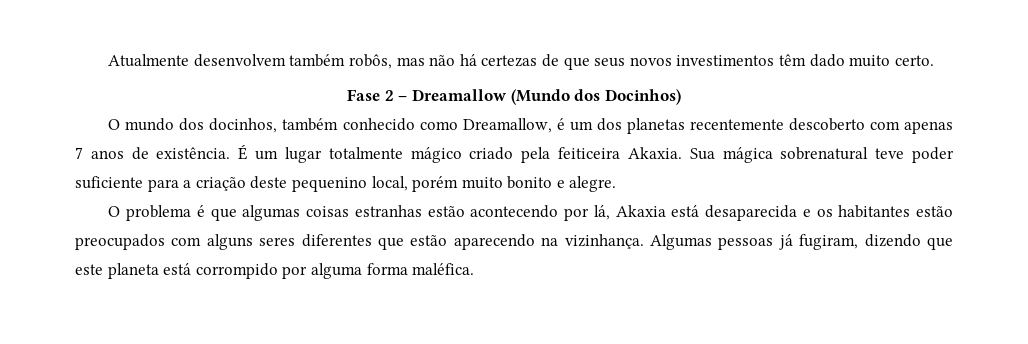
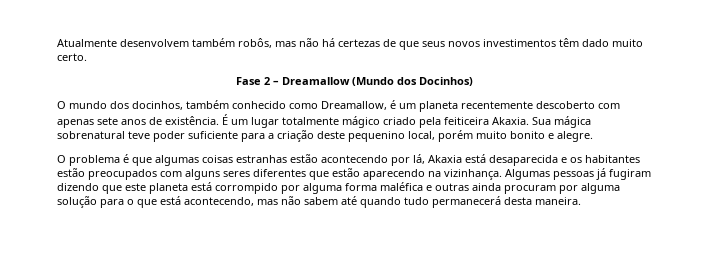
[596,118,685,134] dos planetas -> [419,101,458,112] planeta
[75,147,83,159] 7 -> [97,117,118,125] sete
[799,234,859,250] fugiram, -> [609,169,651,180] fugiram
[412,263,475,275] maléfica. -> [380,182,620,194] [57,196,581,208] maléfica e outras ainda procuram por alguma solução para o que está acontecendo, mas não sabem até quando tudo permanecerá desta maneira.

